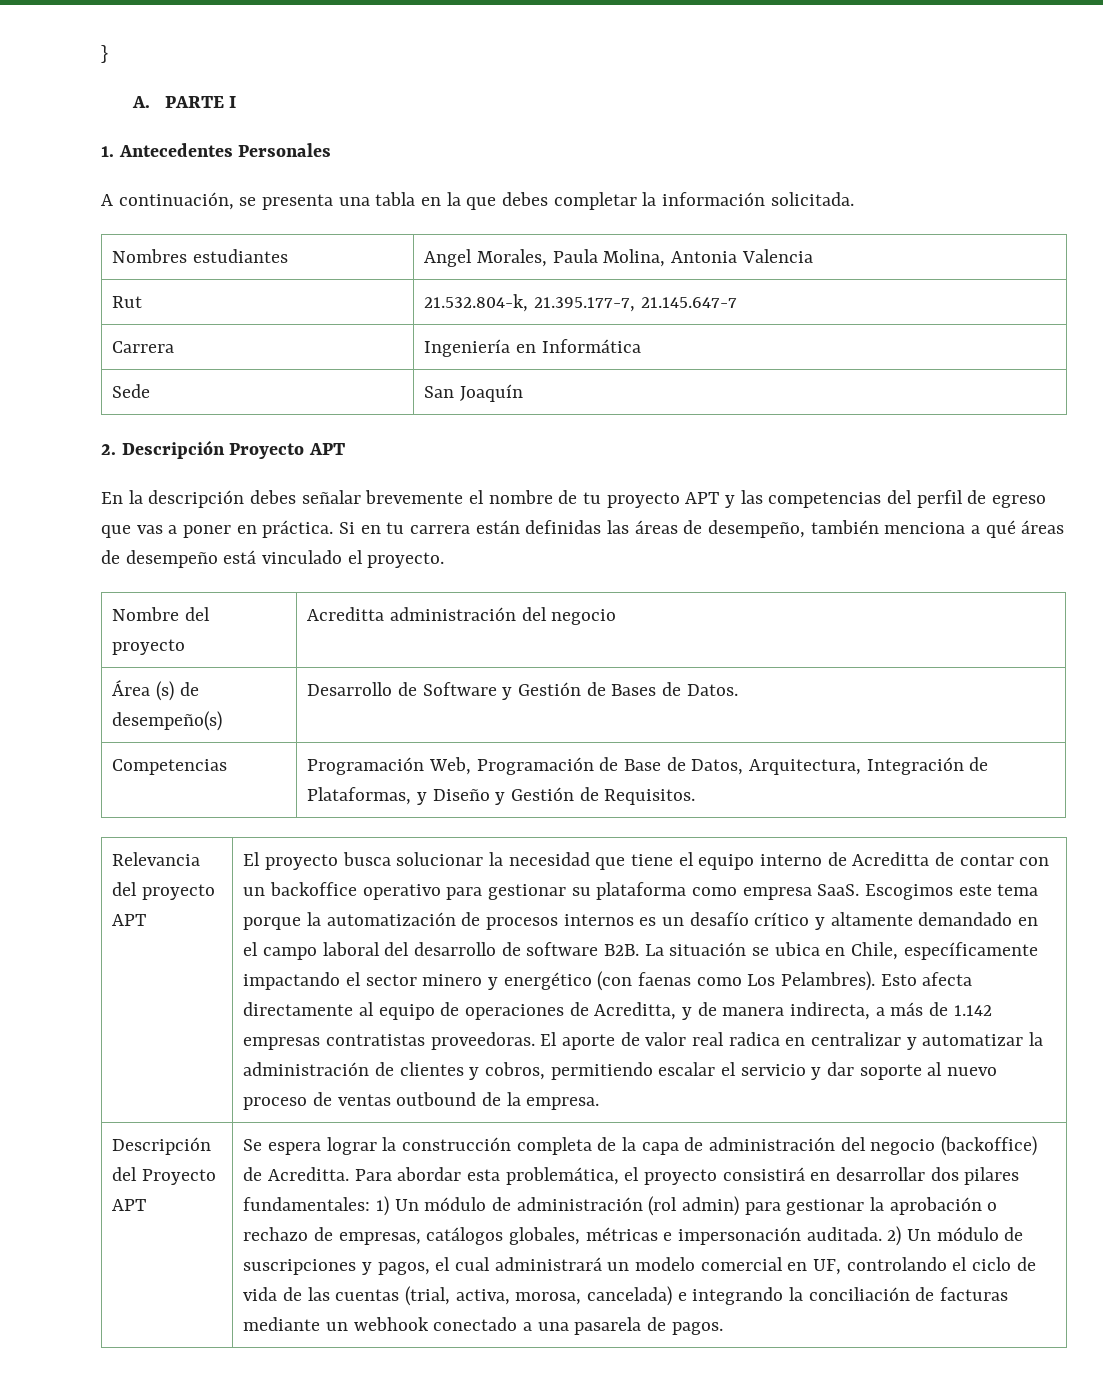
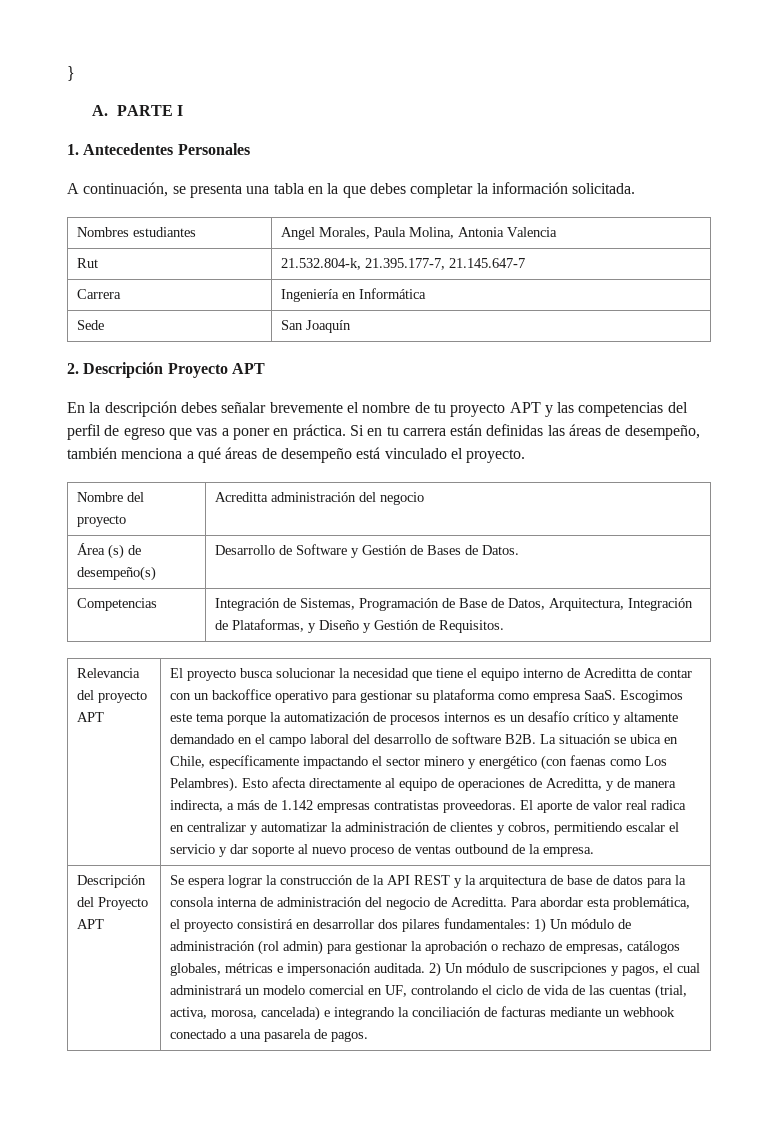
[307,757,472,775] Programación Web, -> [214,598,355,611] Integración de Sistemas,
[516,1137,679,1155] completa de la capa -> [355,875,686,888] [169,897,257,907] de la API REST y la arquitectura de base de datos para la consola interna
[941,1136,1038,1156] (backoffice) -> (430, 903) none

